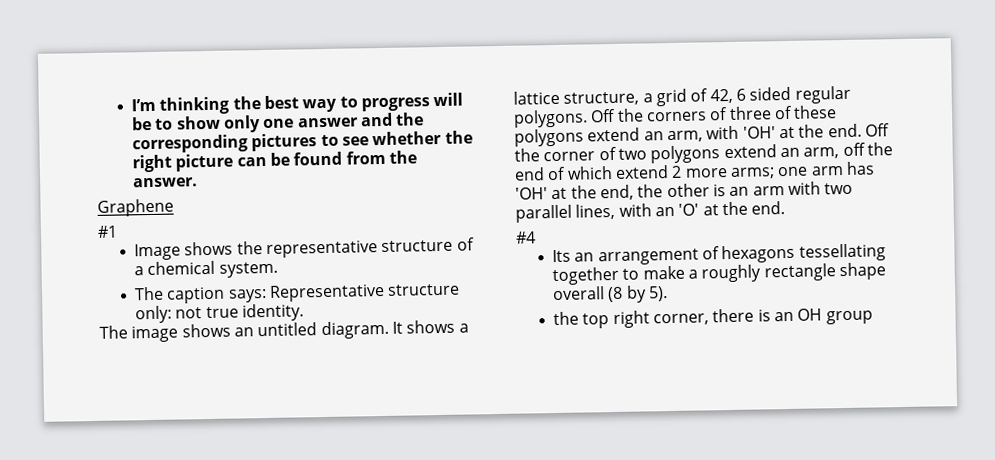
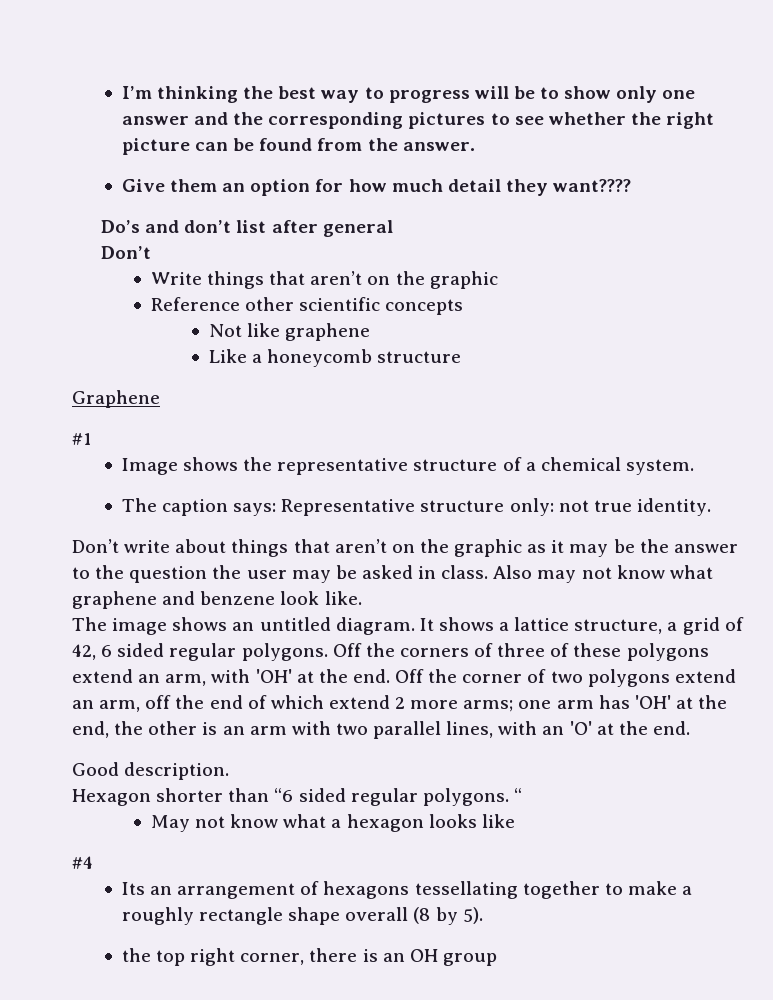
(198, 182) none -> [121,179,632,196] [100,220,393,237] [100,246,151,259] [150,271,498,289] [150,297,464,315] [208,323,371,341] [208,349,462,367] // Give them an option for how much detail they want???? // Do’s and don’t list after general // Don’t // Write things that aren’t on the graphic // Reference other scientific concepts // Not like graphene // Like a honeycomb structure
(304, 312) none -> [72,539,738,557] [72,565,713,583] [72,591,362,609] // Don’t write about things that aren’t on the graphic as it may be the answer to the question the user may be asked in class. Also may not know what graphene and benzene look like.
(786, 208) none -> [72,762,230,780] [72,788,522,806] [150,814,515,832] // Good description. // Hexagon shorter than “6 sided regular polygons. “ // May not know what a hexagon looks like

